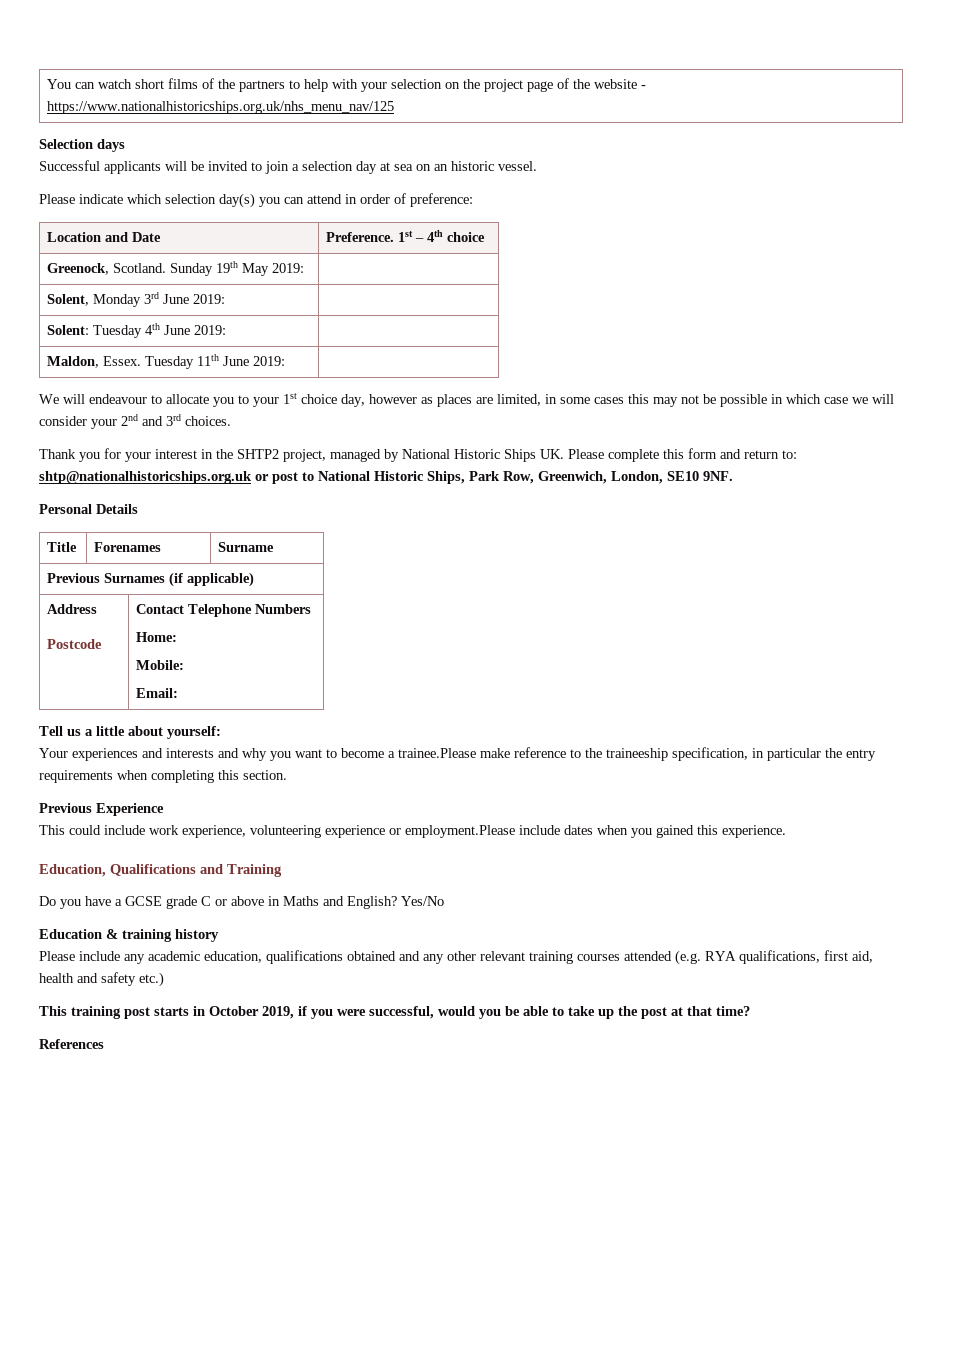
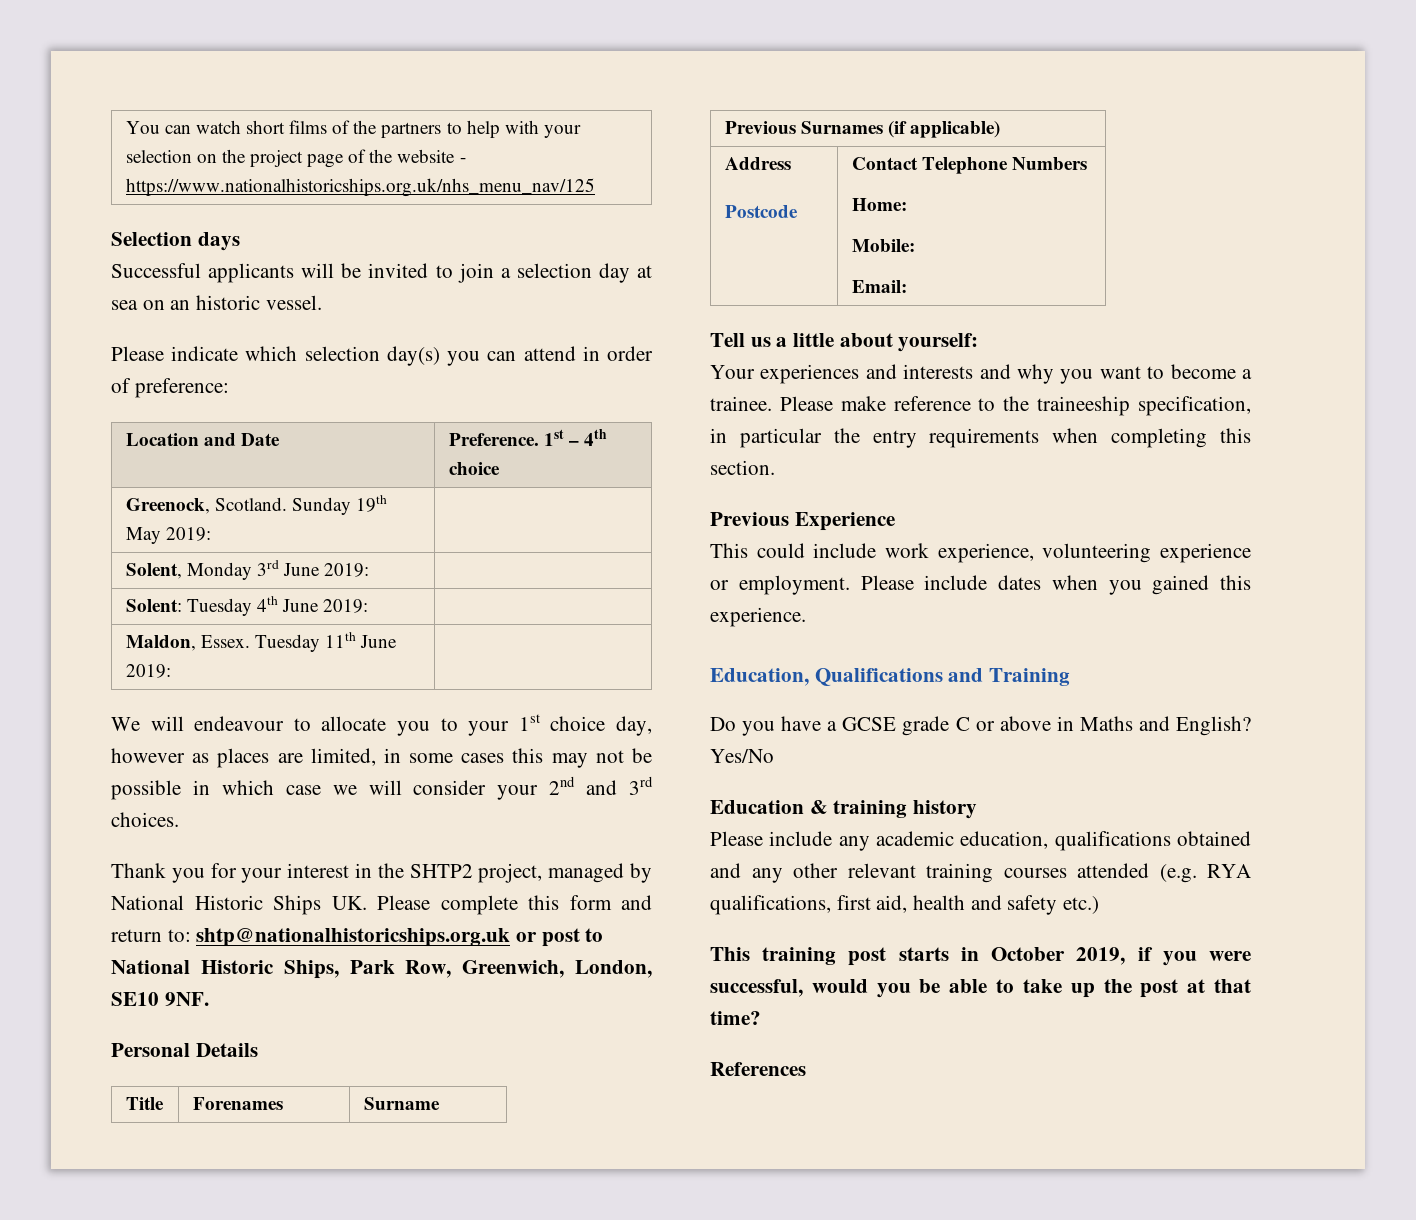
[398,748,476,758] trainee.Please -> [710,396,833,411] trainee. Please
[405,825,515,838] employment.Please -> [738,575,914,595] employment. Please

